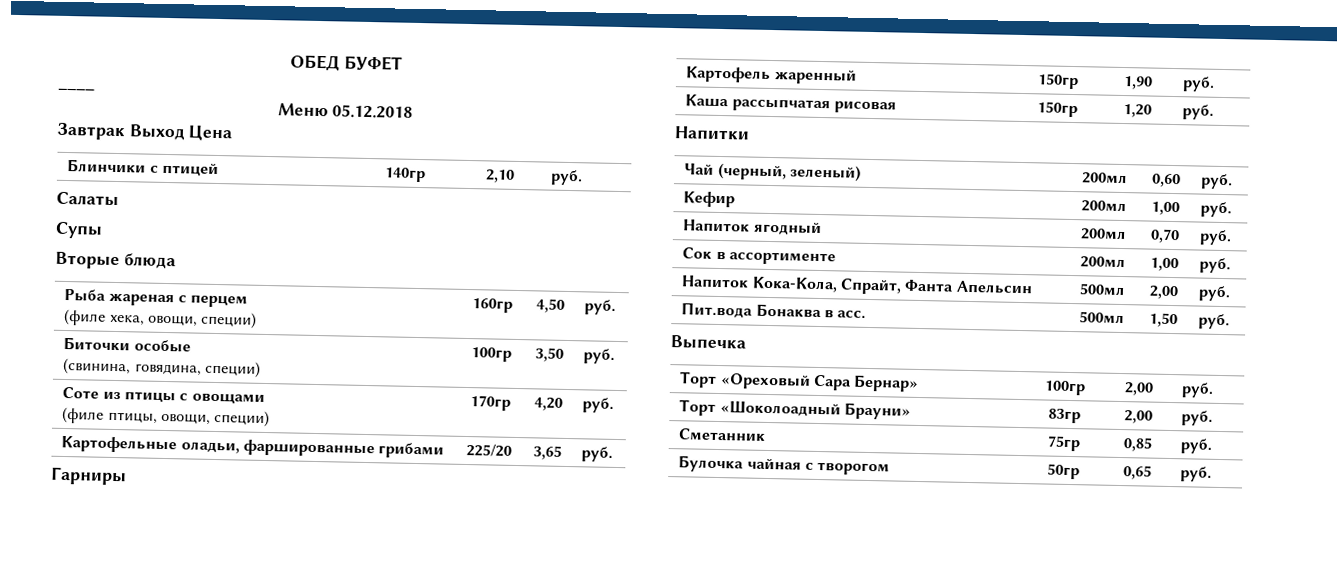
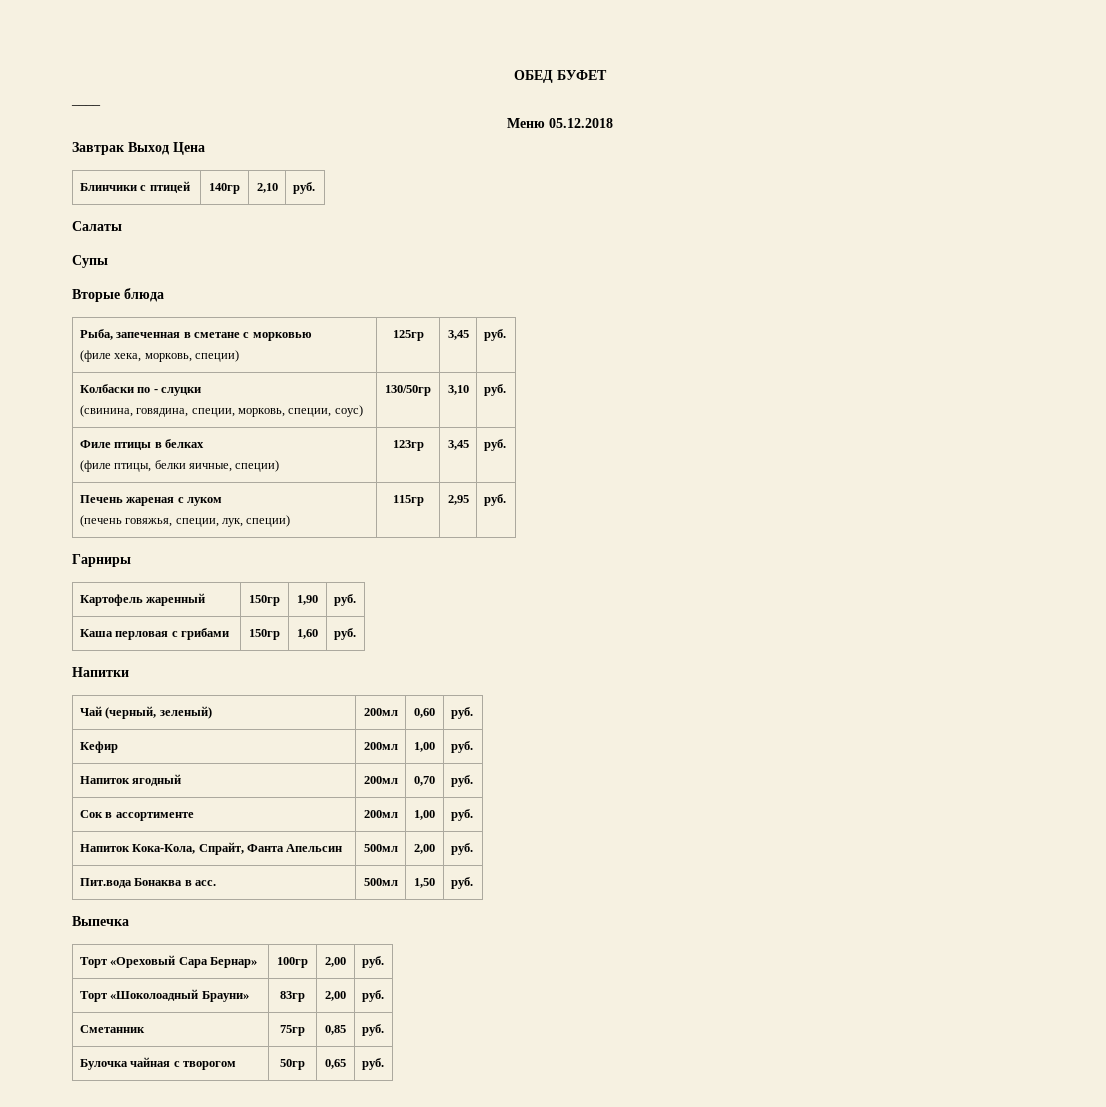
[64,288,249,308] Рыба жареная с перцем -> [79,329,312,341] Рыба, запеченная в сметане с морковью
[147,311,258,329] [471,298,513,313] [535,298,565,313] [584,299,617,315] [63,336,191,353] [63,357,261,378] [470,347,512,362] [534,347,564,362] [583,348,616,364] [62,386,265,405] овощи, специи) | 160гр | 4,50 | руб. // Биточки особые // (свинина, говядина, специи) | 100гр | 3,50 | руб. // Соте из птицы с овощами -> [144,350,239,362] [392,330,424,341] [447,330,469,340] [483,329,506,341] [79,384,201,396] [79,405,363,417] [385,385,431,396] [447,385,469,395] [483,384,506,396] [79,439,204,450] морковь, специи) | 125гр | 3,45 | руб. // Колбаски по - слуцки // (свинина, говядина, специи, морковь, специи, соус) | 130/50гр | 3,10 | руб. // Филе птицы в белках
[160,409,271,428] [469,395,511,411] [533,397,563,411] [582,397,615,413] [61,435,445,459] [466,444,512,457] [532,445,562,460] овощи, специи) | 170гр | 4,20 | руб. // Картофельные оладьи, фаршированные грибами | 225/20 | 3,65 -> [154,460,280,472] [392,440,424,451] [447,440,469,450] [483,439,506,451] [79,495,222,506] [79,515,291,527] [392,495,424,506] [447,495,469,505] белки яичные, специи) | 123гр | 3,45 | руб. // Печень жареная с луком // (печень говяжья, специи, лук, специи) | 115гр | 2,95
[731,98,897,114] [1037,101,1078,118] [1123,104,1152,118] рассыпчатая рисовая | 150гр | 1,20 -> [115,628,229,640] [249,629,280,640] [297,629,318,639] перловая с грибами | 150гр | 1,60

